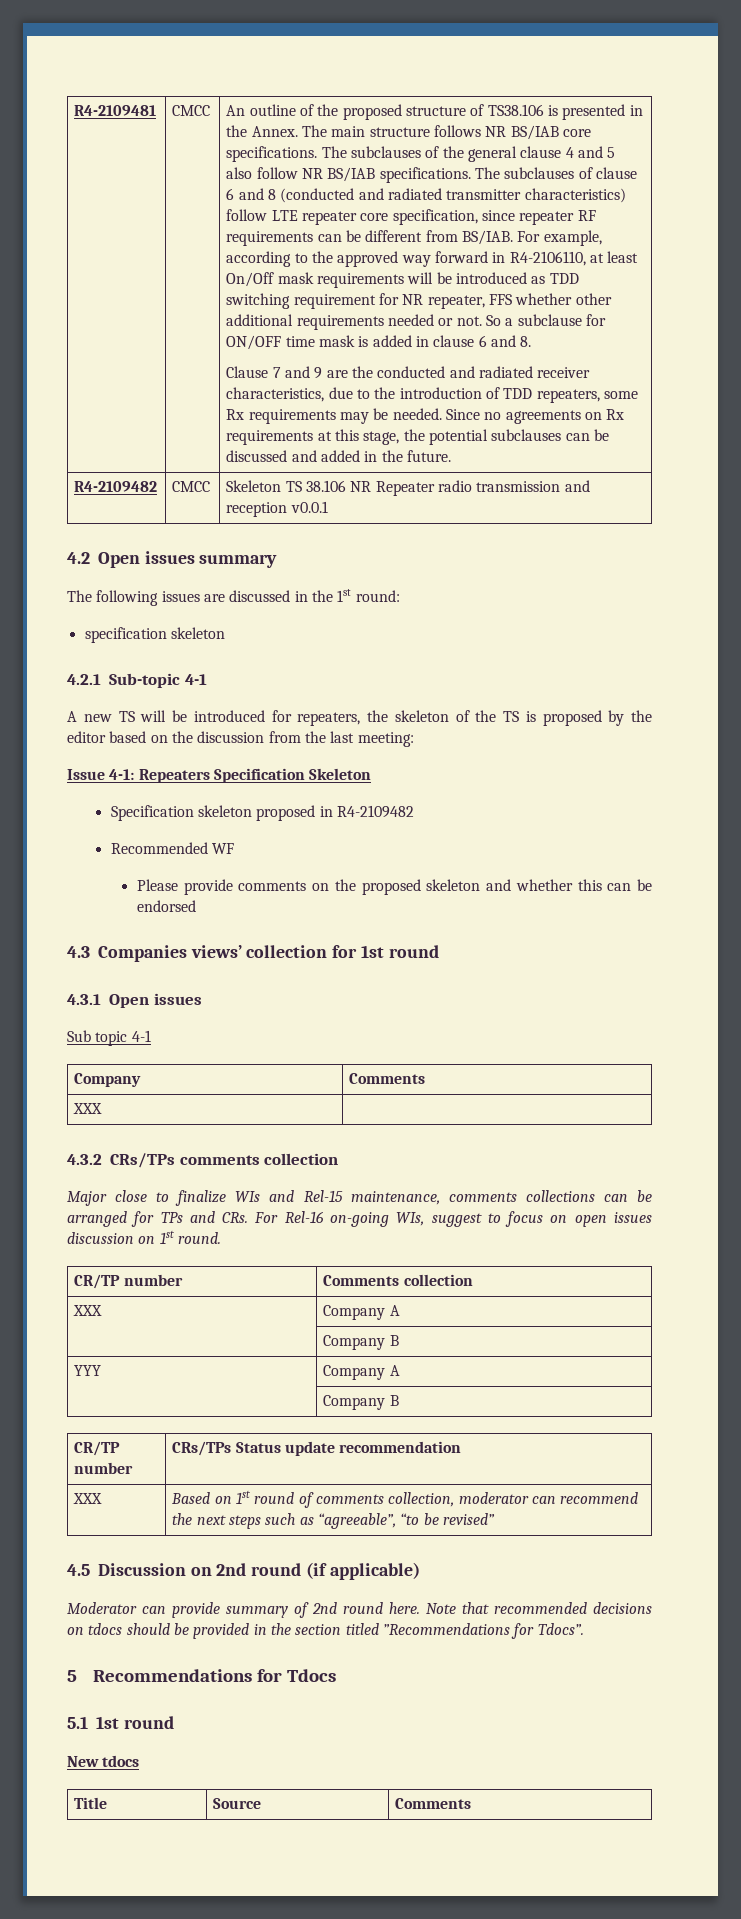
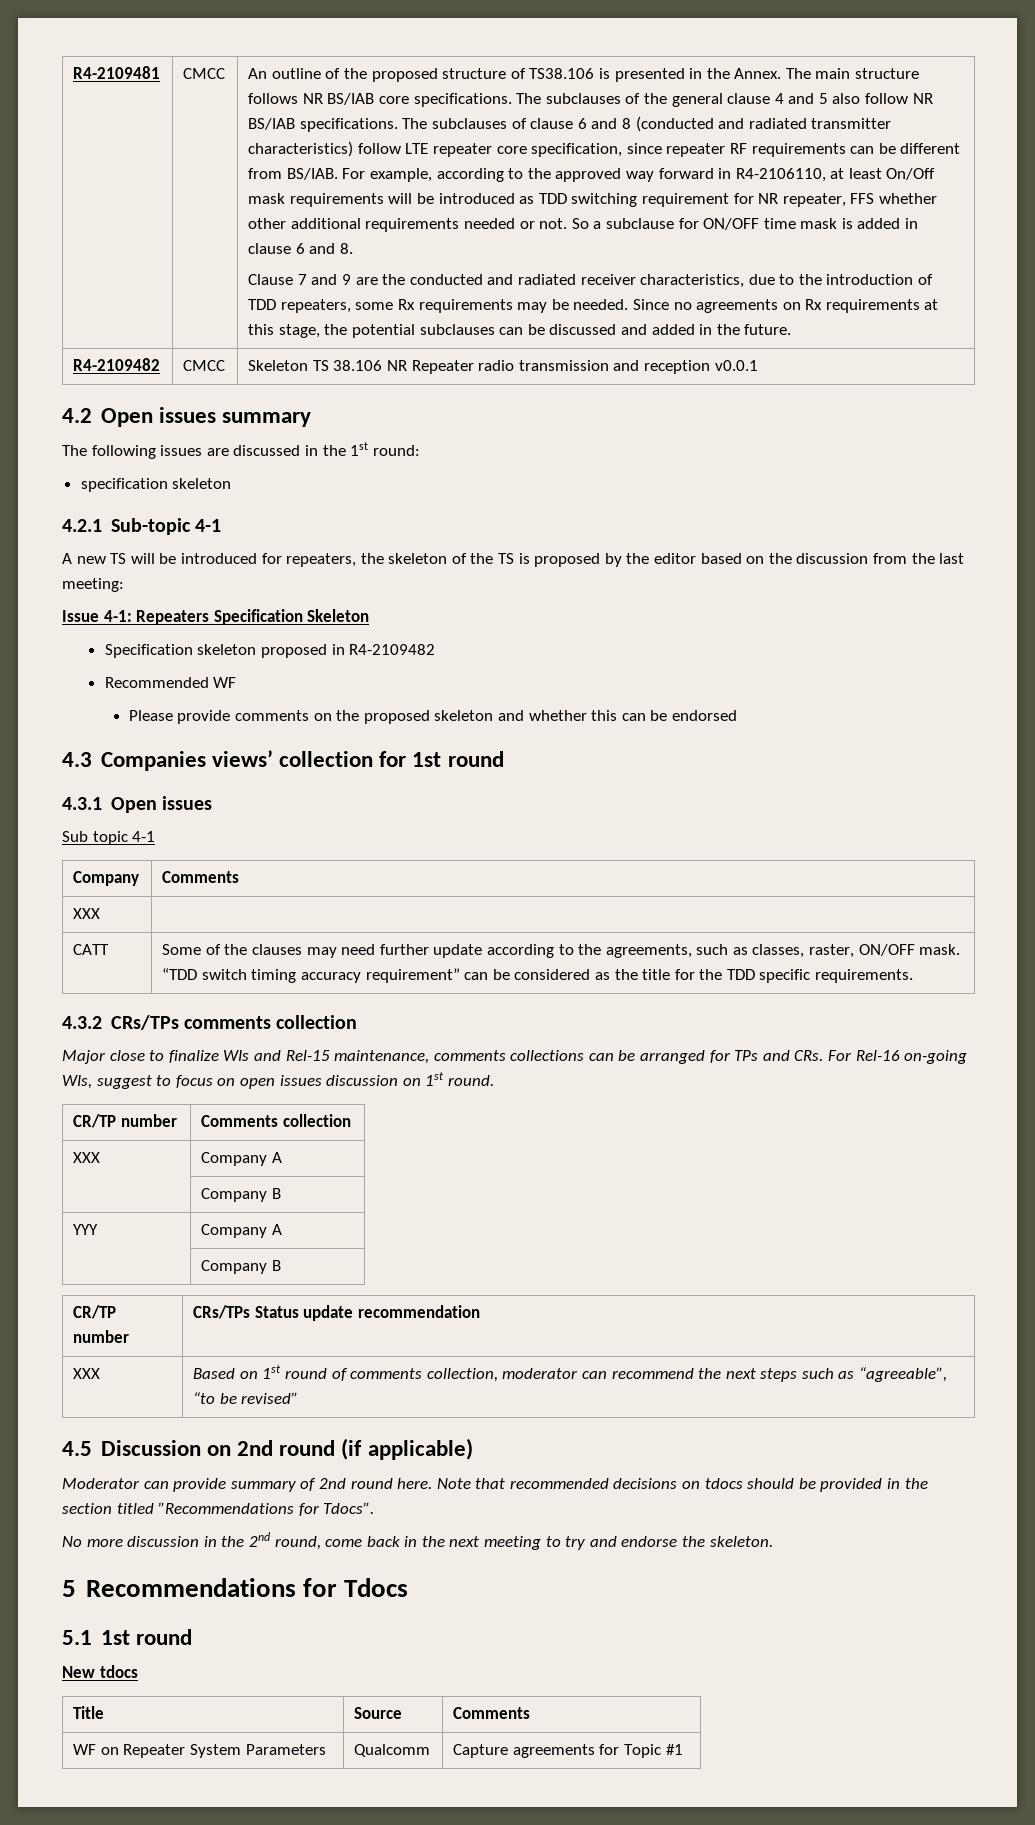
(103, 1108) none -> [73,944,110,955] [162,944,961,958] [162,968,914,983] // CATT | Some of the clauses may need further update according to the agreements, such as classes, raster, ON/OFF mask. “TDD switch timing accuracy requirement” can be considered as the title for the TDD specific requirements.
(584, 1629) none -> [62,1532,773,1550] // No more discussion in the 2nd round, come back in the next meeting to try and endorse the skeleton.
(472, 1803) none -> [73,1744,326,1758] [354,1744,431,1757] [453,1744,683,1758] // WF on Repeater System Parameters | Qualcomm | Capture agreements for Topic #1

